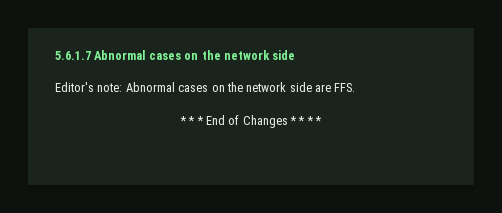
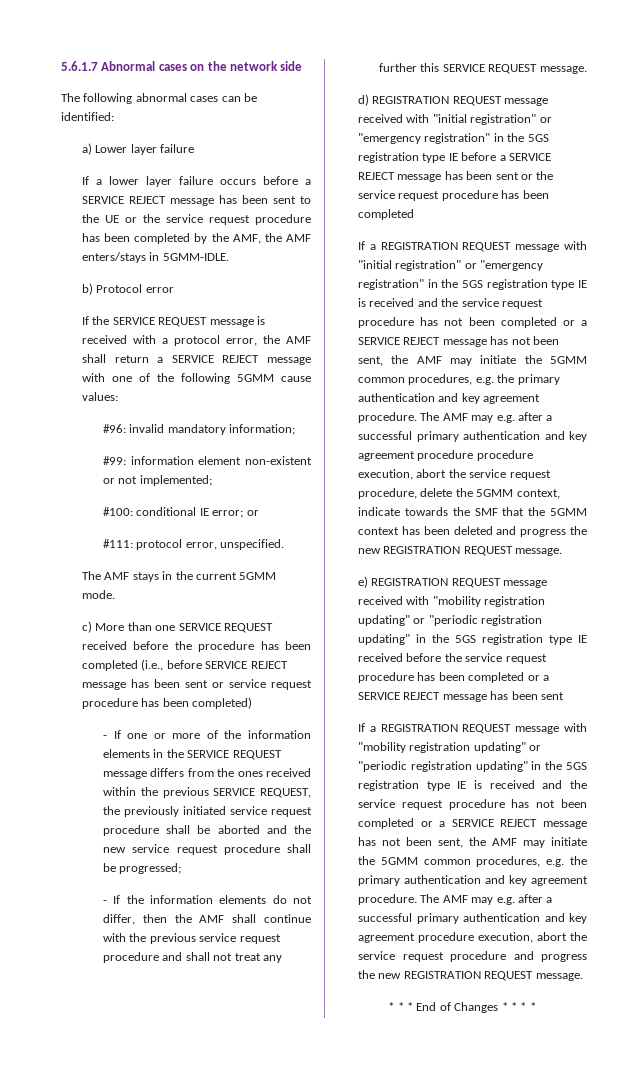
[55,82,356,92] Editor's note: Abnormal cases on the network side are FFS. -> [61,93,257,104] [61,112,114,121] [82,143,195,155] [82,176,311,187] [82,195,311,206] [82,214,311,225] [82,233,311,244] [82,252,229,263] [82,283,174,295] [82,316,265,327] [82,335,311,346] [82,354,311,365] [82,373,311,384] [82,392,119,401] [103,424,296,435] [103,456,312,465] [103,475,212,486] [103,507,259,518] [103,539,285,550] [82,571,277,582] [82,590,116,599] [82,621,273,633] [82,641,311,652] [82,659,288,671] [82,679,312,690] [82,697,253,709] [103,730,311,739] [103,749,282,760] [103,768,311,779] [103,787,311,798] [103,806,312,817] [103,825,311,836] [103,844,311,855] [103,863,182,874] [103,895,313,904] [103,914,311,925] [103,933,281,944] [103,952,282,963] [379,63,587,74] [358,94,549,106] [358,114,552,125] [358,133,549,144] [358,152,551,163] [358,171,554,182] [358,190,549,201] [358,209,415,220] [358,241,587,252] [358,260,544,271] [358,279,587,290] [358,298,543,309] [358,317,587,328] [358,336,559,347] [358,355,587,366] [358,374,560,385] [358,393,541,404] [358,412,553,423] [358,431,587,442] [358,450,533,461] [358,469,551,480] [358,488,560,499] [358,507,587,516] [358,526,587,537] [358,546,563,556] [358,576,548,588] [358,596,546,607] [358,615,543,626] [358,634,587,645] [358,653,547,664] [358,672,549,683] [358,691,564,702] [358,723,587,734] [358,742,542,753] [358,761,587,772] [358,780,587,791] [358,799,587,810] [358,818,587,829] [358,837,587,848] [358,856,587,867] [358,875,588,886] [358,894,553,905] [358,913,587,924] [358,932,587,943] [358,951,587,962] [358,970,583,981] The following abnormal cases can be identified: // a) Lower layer failure // If a lower layer failure occurs before a SERVICE REJECT message has been sent to the UE or the service request procedure has been completed by the AMF, the AMF enters/stays in 5GMM-IDLE. // b) Protocol error // If the SERVICE REQUEST message is received with a protocol error, the AMF shall return a SERVICE REJECT message with one of the following 5GMM cause values: // #96: invalid mandatory information; // #99: information element non-existent or not implemented; // #100: conditional IE error; or // #111: protocol error, unspecified. // The AMF stays in the current 5GMM mode. // c) More than one SERVICE REQUEST received before the procedure has been completed (i.e., before SERVICE REJECT message has been sent or service request procedure has been completed) // - If one or more of the information elements in the SERVICE REQUEST message differs from the ones received within the previous SERVICE REQUEST, the previously initiated service request procedure shall be aborted and the new service request procedure shall be progressed; // - If the information elements do not differ, then the AMF shall continue with the previous service request procedure and shall not treat any further this SERVICE REQUEST message. // d) REGISTRATION REQUEST message received with "initial registration" or "emergency registration" in the 5GS registration type IE before a SERVICE REJECT message has been sent or the service request procedure has been completed // If a REGISTRATION REQUEST message with "initial registration" or "emergency registration" in the 5GS registration type IE is received and the service request procedure has not been completed or a SERVICE REJECT message has not been sent, the AMF may initiate the 5GMM common procedures, e.g. the primary authentication and key agreement procedure. The AMF may e.g. after a successful primary authentication and key agreement procedure procedure execution, abort the service request procedure, delete the 5GMM context, indicate towards the SMF that the 5GMM context has been deleted and progress the new REGISTRATION REQUEST message. // e) REGISTRATION REQUEST message received with "mobility registration updating" or "periodic registration updating" in the 5GS registration type IE received before the service request procedure has been completed or a SERVICE REJECT message has been sent // If a REGISTRATION REQUEST message with "mobility registration updating" or "periodic registration updating" in the 5GS registration type IE is received and the service request procedure has not been completed or a SERVICE REJECT message has not been sent, the AMF may initiate the 5GMM common procedures, e.g. the primary authentication and key agreement procedure. The AMF may e.g. after a successful primary authentication and key agreement procedure execution, abort the service request procedure and progress the new REGISTRATION REQUEST message.

